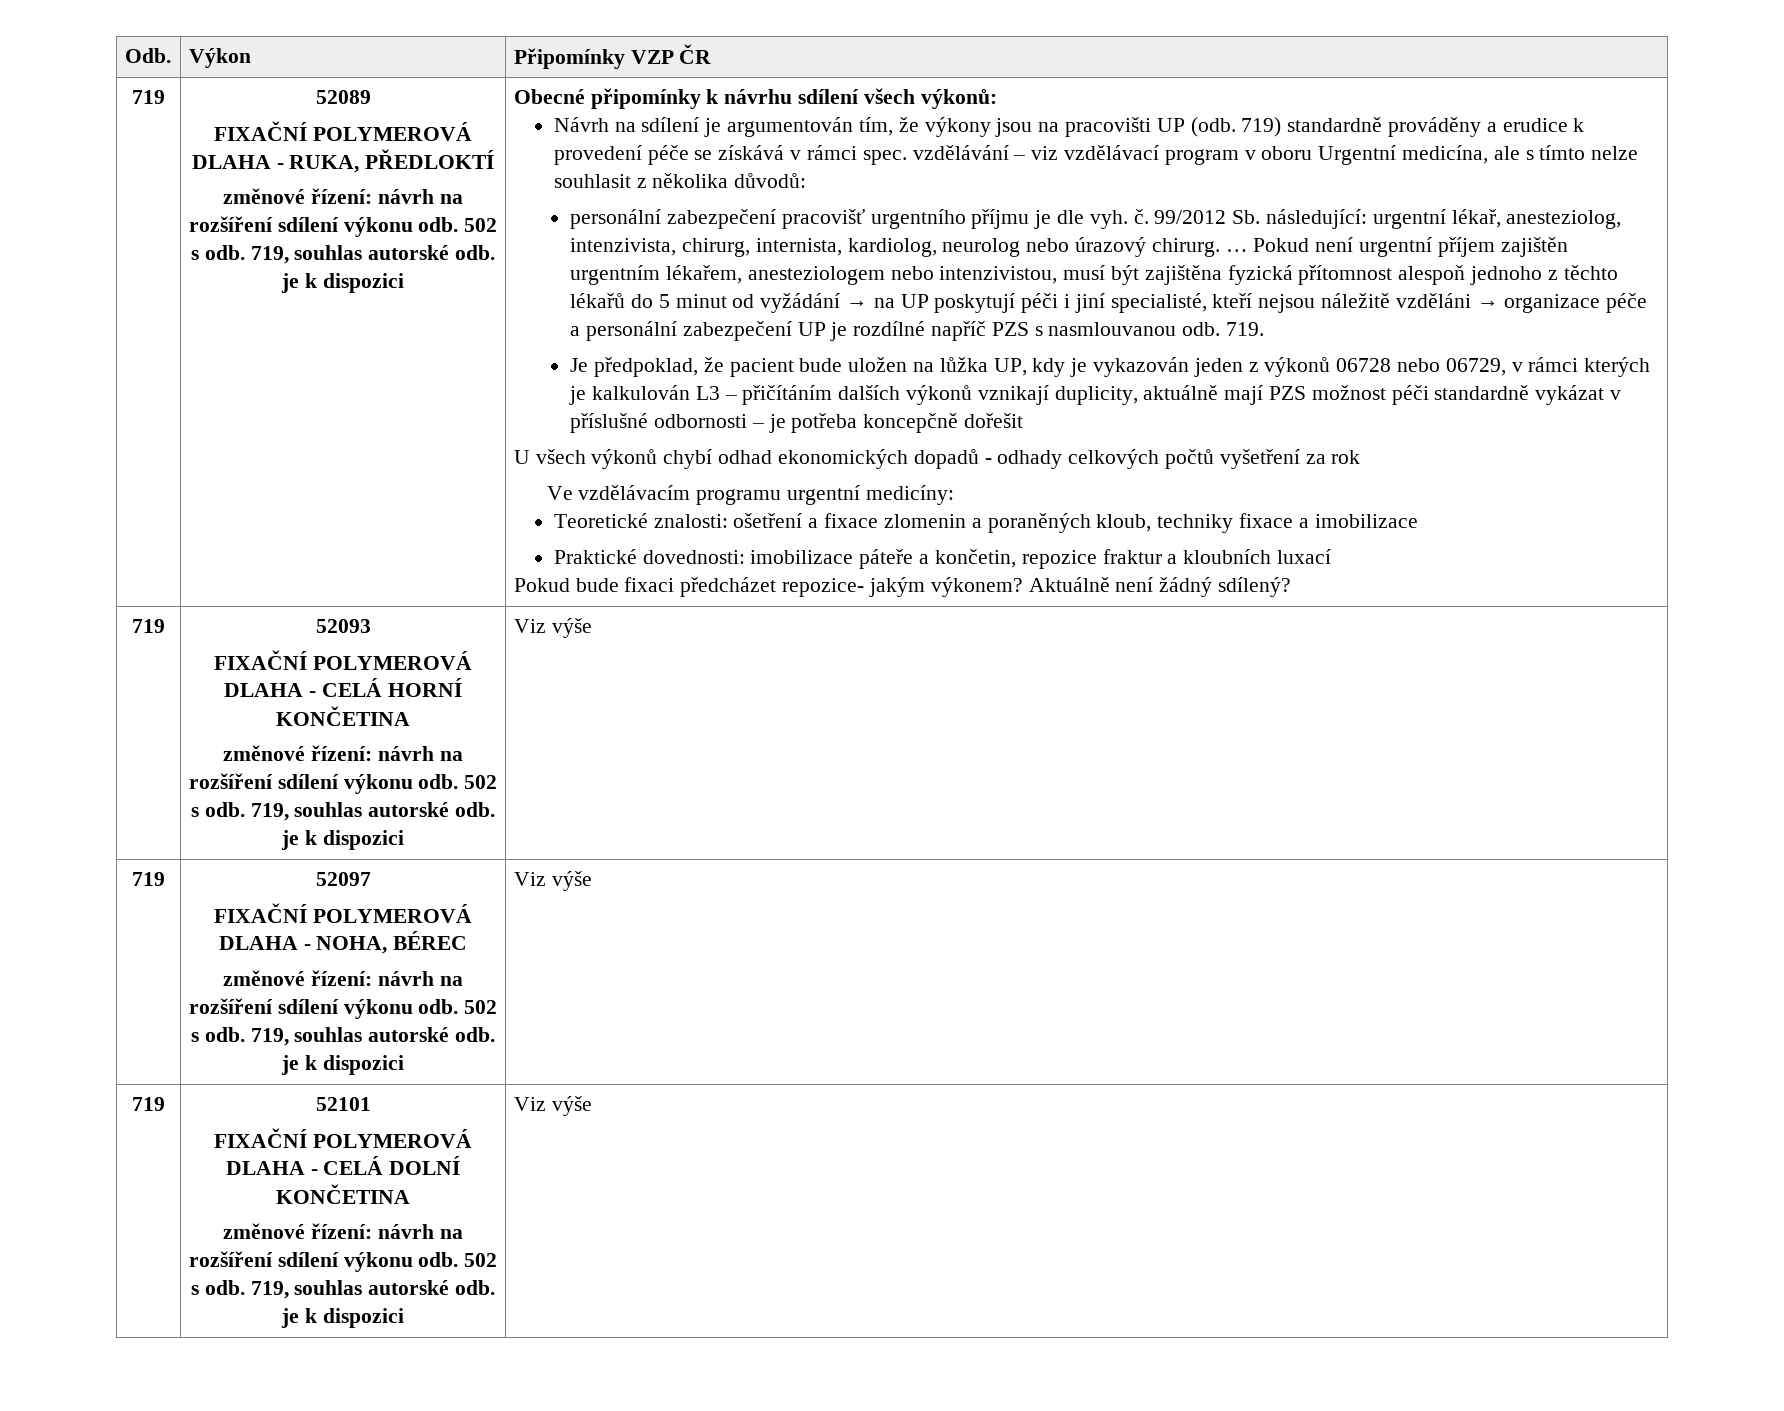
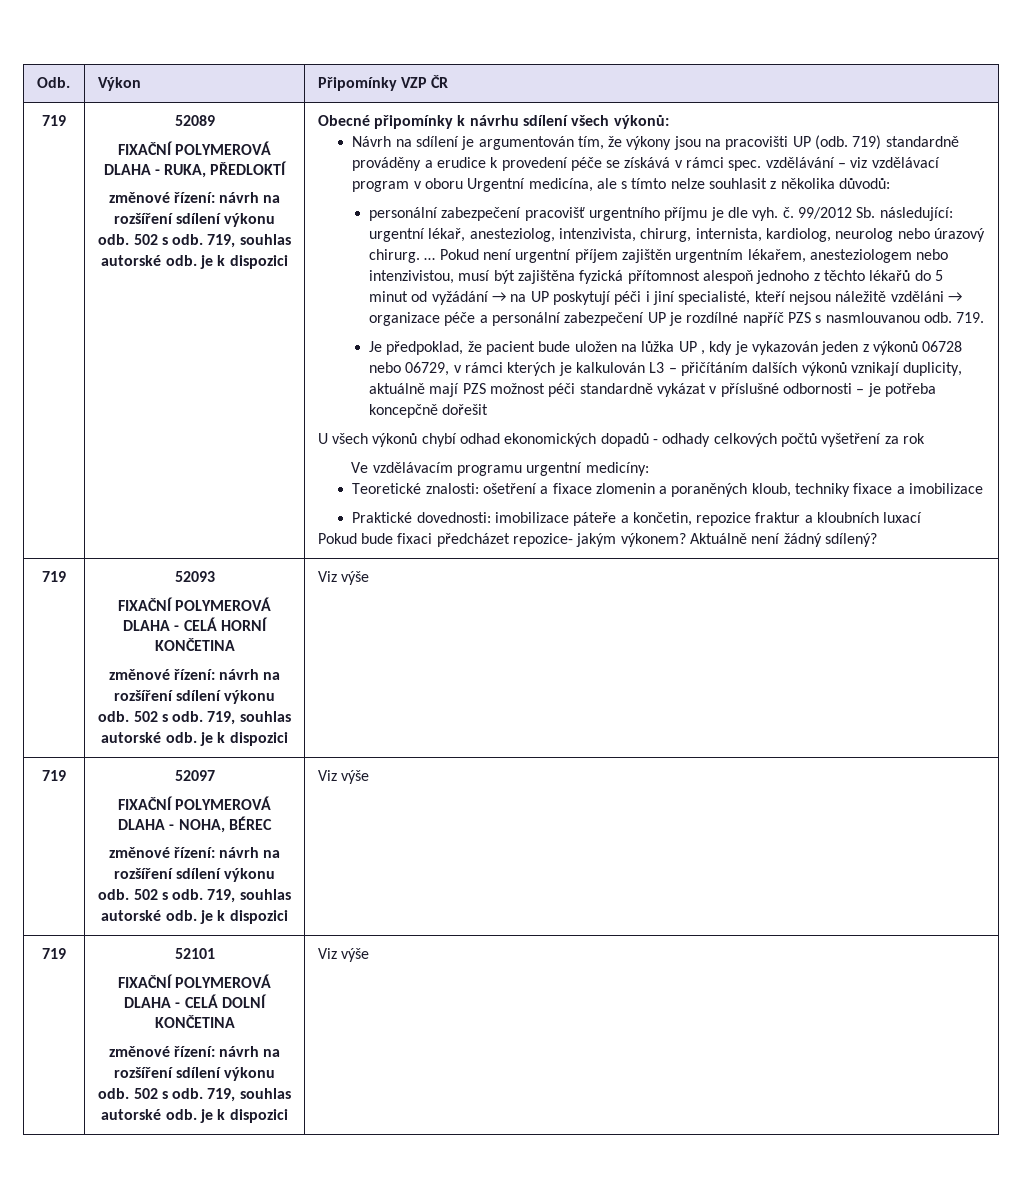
[993,358,1027,376] UP, -> [678,341,705,355] UP ,

